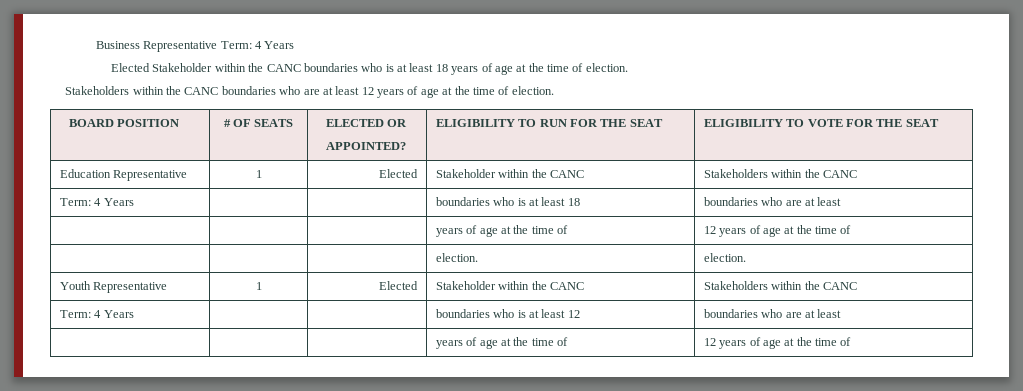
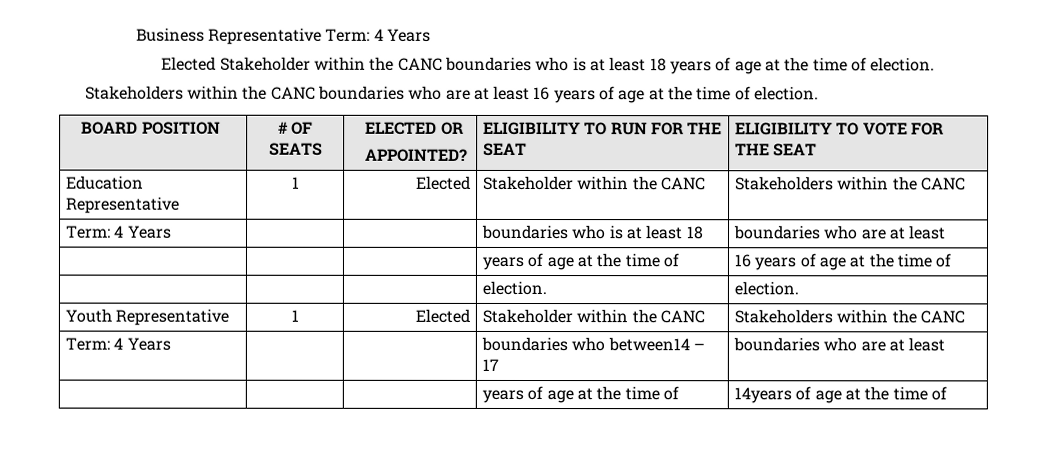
[361,87,374,95] 12 -> [533,87,551,101] 16
[703,226,716,234] 12 -> [733,254,751,268] 16
[517,309,580,318] is at least 12 -> [607,337,705,352] [481,358,499,371] between14 – 17
[703,338,747,349] 12 years -> [733,387,792,404] 14years

